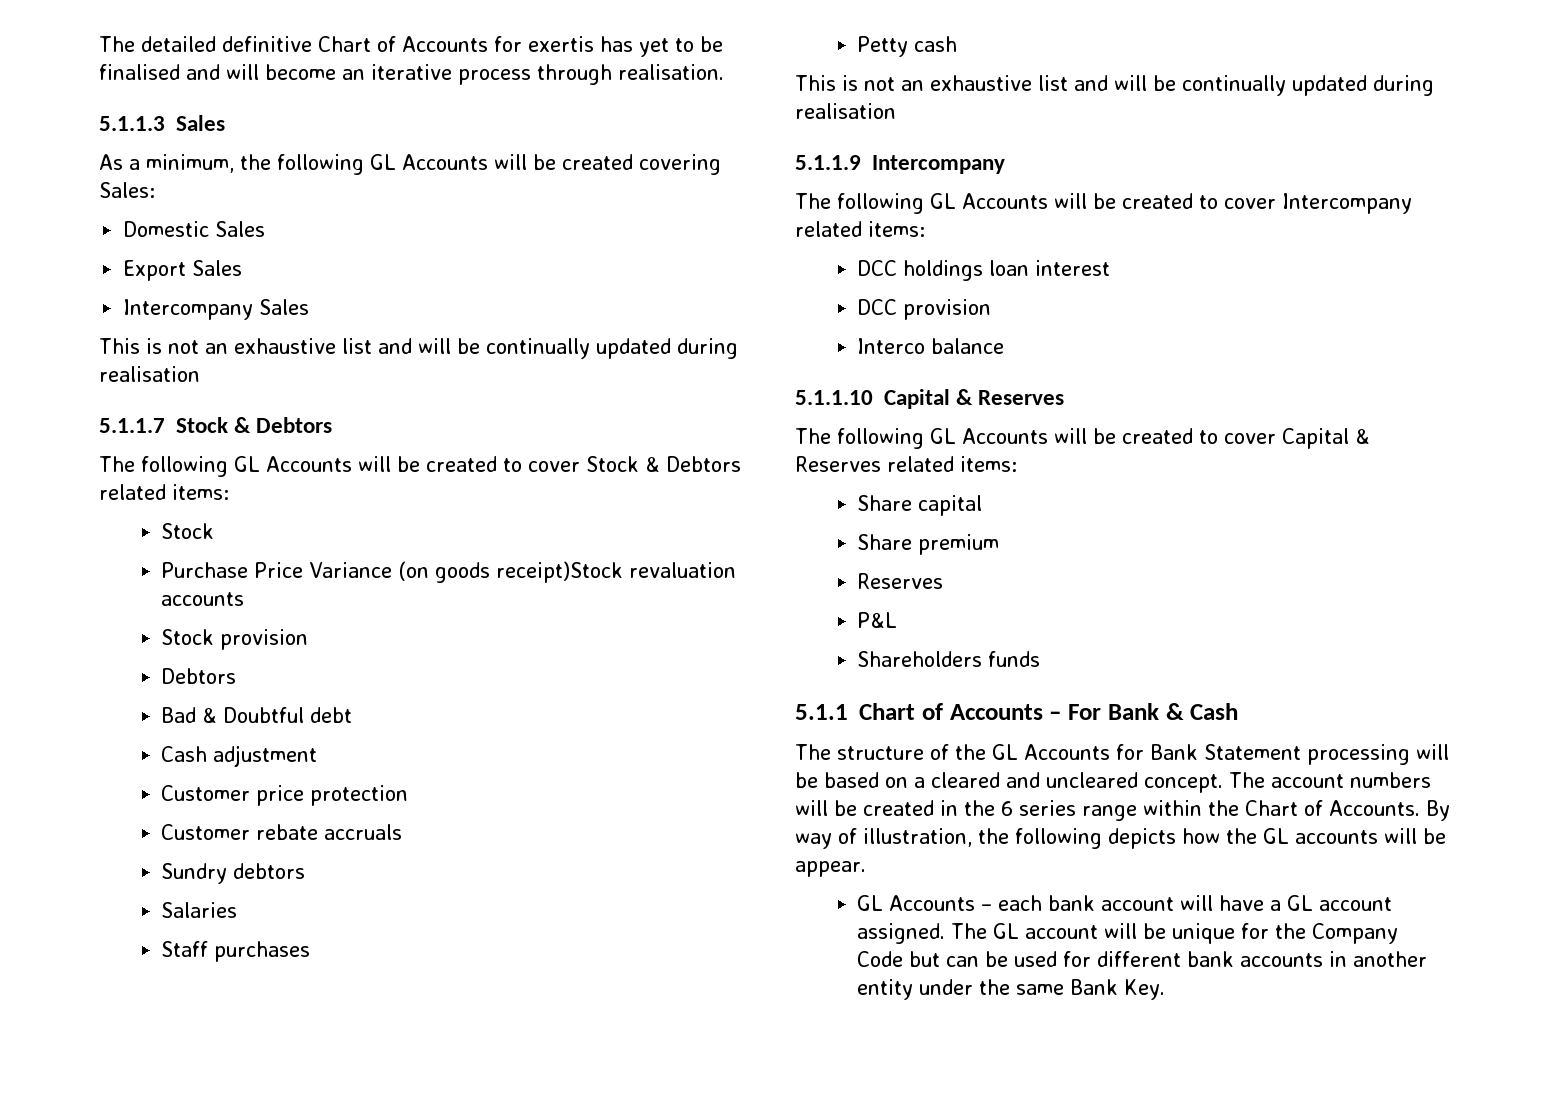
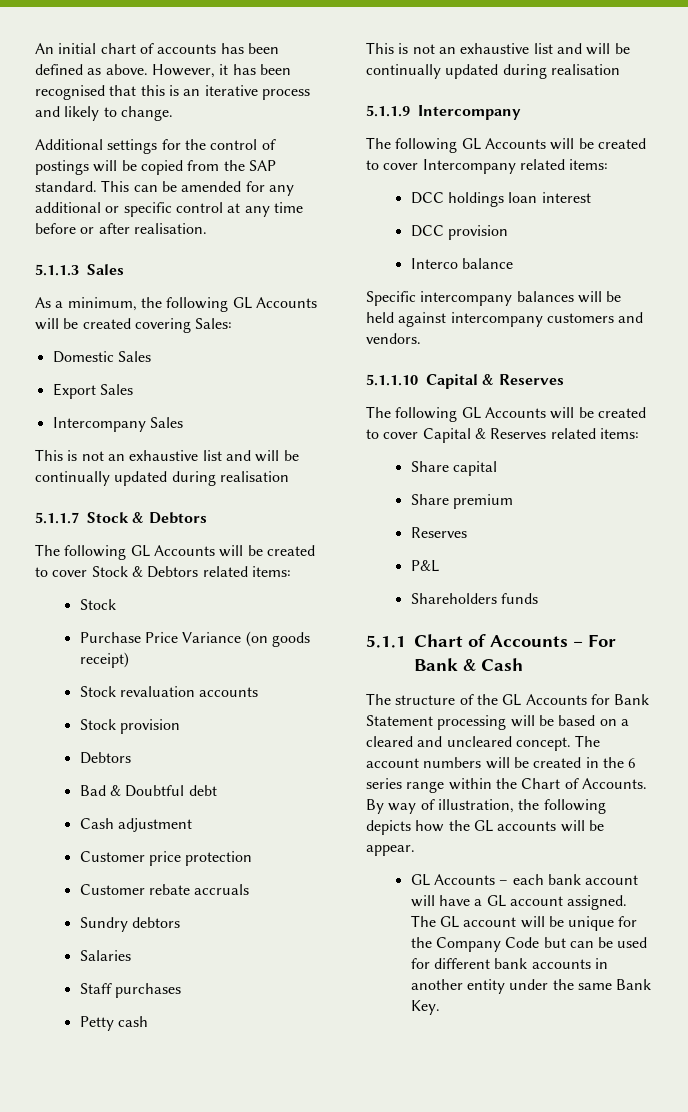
[99,36,723,57] [99,64,612,85] The detailed definitive Chart of Accounts for exertis has yet to be finalised and will become an iterative process through -> [35,43,279,54] [35,64,291,78] [35,85,310,100] [35,106,173,121] [35,139,276,154] [35,160,276,175] [35,180,294,196] [35,202,303,217] [35,223,130,234] An initial chart of accounts has been defined as above. However, it has been recognised that this is an iterative process and likely to change. // Additional settings for the control of postings will be copied from the SAP standard. This can be amended for any additional or specific control at any time before or after
[496,561,624,583] receipt)Stock -> [79,652,129,668] [79,686,116,697] receipt) // Stock
(1005, 346) none -> [366,291,622,306] [366,312,644,327] [366,333,421,344] // Specific intercompany balances will be held against intercompany customers and vendors.

